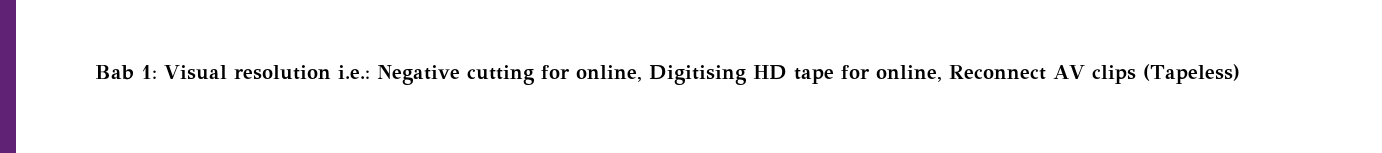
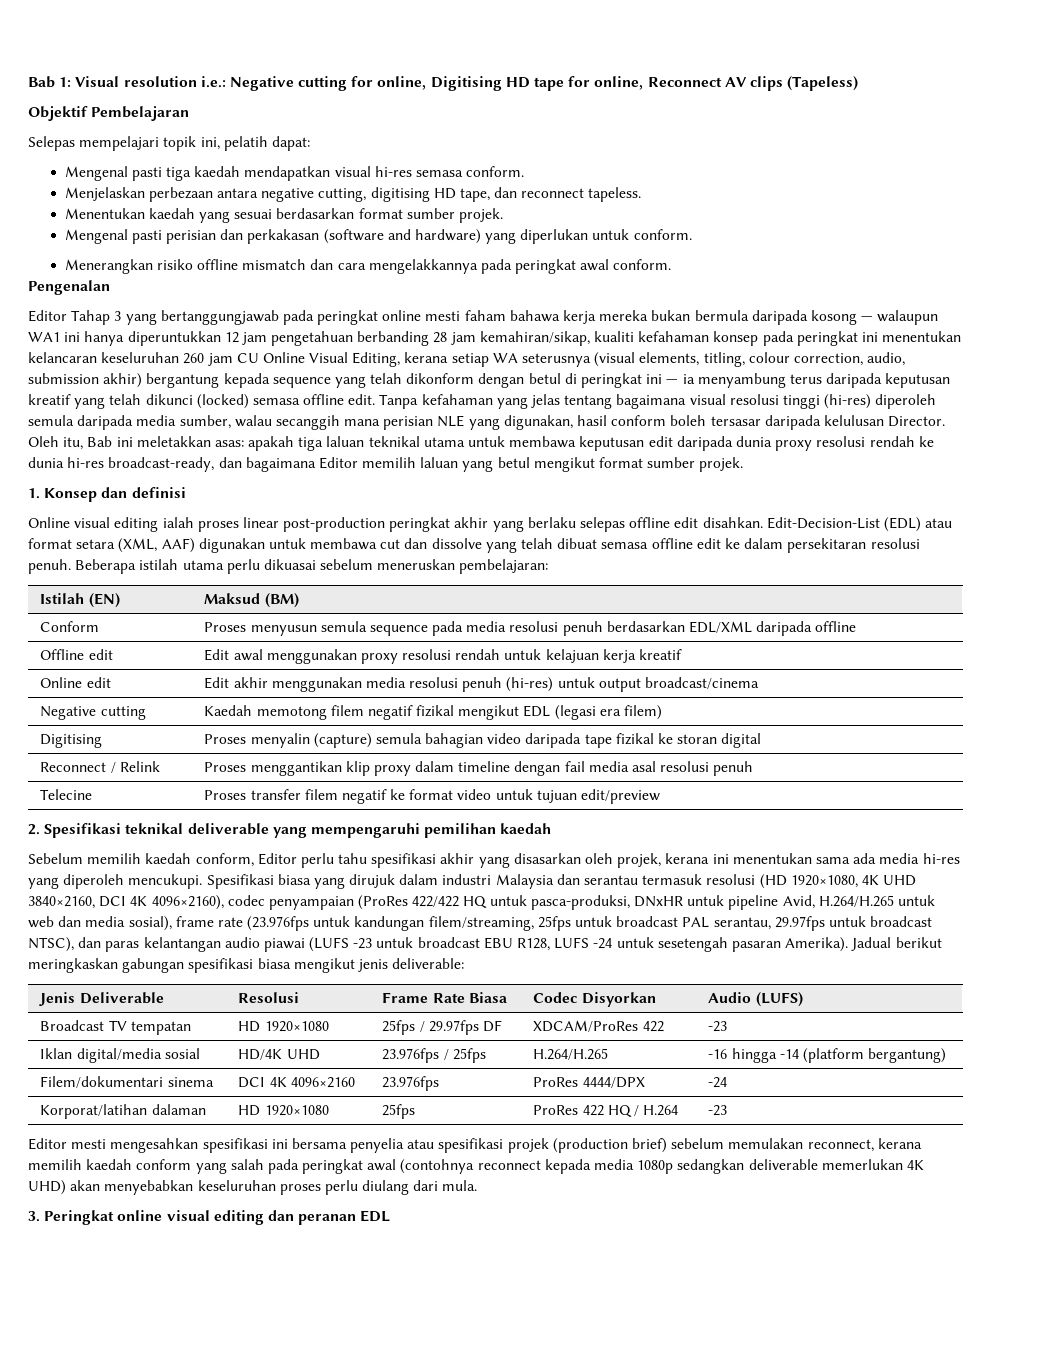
(1240, 74) none -> [28,106,190,121] [28,136,310,151] [64,166,525,181] [64,187,642,202] [64,208,503,223] [64,229,692,244] [64,259,672,274] [28,280,110,295] [28,310,939,325] [28,331,962,346] [28,352,906,367] [28,373,951,388] [28,394,937,409] [28,415,946,430] [28,436,934,451] [28,457,744,472] [28,487,186,502] [28,517,953,532] [28,538,920,553] [28,559,549,574] [40,593,120,608] [204,593,299,608] [40,621,100,632] [204,621,857,636] [40,649,113,660] [204,649,683,664] [40,677,111,688] [204,677,760,692] [40,706,146,720] [204,705,663,720] [40,734,103,748] [204,733,762,748] [40,761,160,773] [204,761,754,776] [40,789,93,800] [204,789,661,804] [28,823,552,838] [28,853,960,868] [28,874,917,889] [28,895,935,910] [28,916,933,931] [28,937,942,952] [28,958,465,973] [39,992,164,1006] [238,992,300,1003] [382,992,507,1003] [533,992,656,1007] [708,992,803,1007] [40,1020,191,1035] [238,1021,329,1032] [382,1020,502,1035] [533,1020,664,1032] [708,1021,728,1032] [40,1048,200,1063] [238,1049,320,1060] [382,1048,486,1063] [533,1048,609,1060] [708,1048,947,1063] [40,1076,214,1088] [238,1077,355,1088] [382,1076,440,1091] [533,1077,645,1088] [708,1077,728,1088] [40,1104,206,1119] [238,1105,329,1116] [382,1104,416,1119] [533,1105,679,1118] [708,1105,728,1116] [28,1138,922,1153] [28,1159,924,1174] [28,1180,478,1195] [28,1210,391,1225] // Objektif Pembelajaran // Selepas mempelajari topik ini, pelatih dapat: // Mengenal pasti tiga kaedah mendapatkan visual hi-res semasa conform. // Menjelaskan perbezaan antara negative cutting, digitising HD tape, dan reconnect tapeless. // Menentukan kaedah yang sesuai berdasarkan format sumber projek. // Mengenal pasti perisian dan perkakasan (software and hardware) yang diperlukan untuk conform. // Menerangkan risiko offline mismatch dan cara mengelakkannya pada peringkat awal conform. // Pengenalan // Editor Tahap 3 yang bertanggungjawab pada peringkat online mesti faham bahawa kerja mereka bukan bermula daripada kosong — walaupun WA1 ini hanya diperuntukkan 12 jam pengetahuan berbanding 28 jam kemahiran/sikap, kualiti kefahaman konsep pada peringkat ini menentukan kelancaran keseluruhan 260 jam CU Online Visual Editing, kerana setiap WA seterusnya (visual elements, titling, colour correction, audio, submission akhir) bergantung kepada sequence yang telah dikonform dengan betul di peringkat ini — ia menyambung terus daripada keputusan kreatif yang telah dikunci (locked) semasa offline edit. Tanpa kefahaman yang jelas tentang bagaimana visual resolusi tinggi (hi-res) diperoleh semula daripada media sumber, walau secanggih mana perisian NLE yang digunakan, hasil conform boleh tersasar daripada kelulusan Director. Oleh itu, Bab ini meletakkan asas: apakah tiga laluan teknikal utama untuk membawa keputusan edit daripada dunia proxy resolusi rendah ke dunia hi-res broadcast-ready, dan bagaimana Editor memilih laluan yang betul mengikut format sumber projek. // 1. Konsep dan definisi // Online visual editing ialah proses linear post-production peringkat akhir yang berlaku selepas offline edit disahkan. Edit-Decision-List (EDL) atau format setara (XML, AAF) digunakan untuk membawa cut dan dissolve yang telah dibuat semasa offline edit ke dalam persekitaran resolusi penuh. Beberapa istilah utama perlu dikuasai sebelum meneruskan pembelajaran: // Istilah (EN) | Maksud (BM) // Conform | Proses menyusun semula sequence pada media resolusi penuh berdasarkan EDL/XML daripada offline // Offline edit | Edit awal menggunakan proxy resolusi rendah untuk kelajuan kerja kreatif // Online edit | Edit akhir menggunakan media resolusi penuh (hi-res) untuk output broadcast/cinema // Negative cutting | Kaedah memotong filem negatif fizikal mengikut EDL (legasi era filem) // Digitising | Proses menyalin (capture) semula bahagian video daripada tape fizikal ke storan digital // Reconnect / Relink | Proses menggantikan klip proxy dalam timeline dengan fail media asal resolusi penuh // Telecine | Proses transfer filem negatif ke format video untuk tujuan edit/preview // 2. Spesifikasi teknikal deliverable yang mempengaruhi pemilihan kaedah // Sebelum memilih kaedah conform, Editor perlu tahu spesifikasi akhir yang disasarkan oleh projek, kerana ini menentukan sama ada media hi-res yang diperoleh mencukupi. Spesifikasi biasa yang dirujuk dalam industri Malaysia dan serantau termasuk resolusi (HD 1920×1080, 4K UHD 3840×2160, DCI 4K 4096×2160), codec penyampaian (ProRes 422/422 HQ untuk pasca-produksi, DNxHR untuk pipeline Avid, H.264/H.265 untuk web dan media sosial), frame rate (23.976fps untuk kandungan filem/streaming, 25fps untuk broadcast PAL serantau, 29.97fps untuk broadcast NTSC), dan paras kelantangan audio piawai (LUFS -23 untuk broadcast EBU R128, LUFS -24 untuk sesetengah pasaran Amerika). Jadual berikut meringkaskan gabungan spesifikasi biasa mengikut jenis deliverable: // Jenis Deliverable | Resolusi | Frame Rate Biasa | Codec Disyorkan | Audio (LUFS) // Broadcast TV tempatan | HD 1920×1080 | 25fps / 29.97fps DF | XDCAM/ProRes 422 | -23 // Iklan digital/media sosial | HD/4K UHD | 23.976fps / 25fps | H.264/H.265 | -16 hingga -14 (platform bergantung) // Filem/dokumentari sinema | DCI 4K 4096×2160 | 23.976fps | ProRes 4444/DPX | -24 // Korporat/latihan dalaman | HD 1920×1080 | 25fps | ProRes 422 HQ / H.264 | -23 // Editor mesti mengesahkan spesifikasi ini bersama penyelia atau spesifikasi projek (production brief) sebelum memulakan reconnect, kerana memilih kaedah conform yang salah pada peringkat awal (contohnya reconnect kepada media 1080p sedangkan deliverable memerlukan 4K UHD) akan menyebabkan keseluruhan proses perlu diulang dari mula. // 3. Peringkat online visual editing dan peranan EDL

